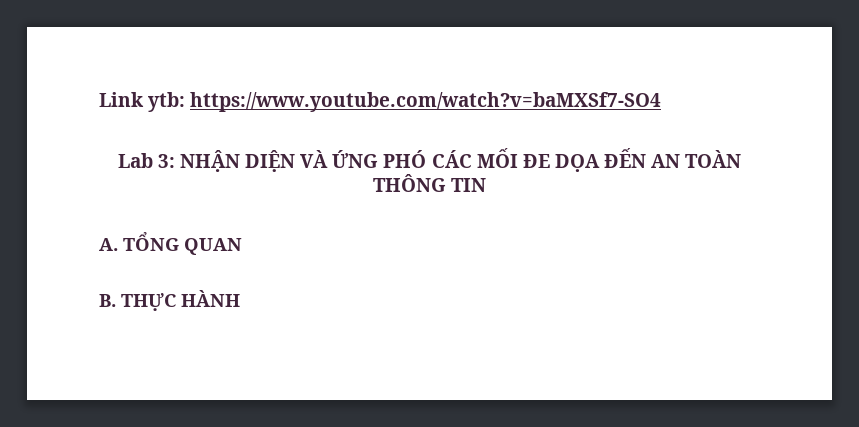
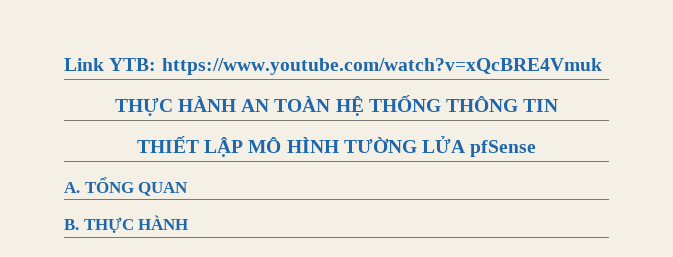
[148,92,662,112] [117,148,742,172] [372,174,487,192] ytb: https://www.youtube.com/watch?v=baMXSf7-SO4 // Lab 3: NHẬN DIỆN VÀ ỨNG PHÓ CÁC MỐI ĐE DỌA ĐẾN AN TOÀN THÔNG TIN -> [109,58,602,75] [114,95,559,116] [136,136,537,157] YTB: https://www.youtube.com/watch?v=xQcBRE4Vmuk // THỰC HÀNH AN TOÀN HỆ THỐNG THÔNG TIN // THIẾT LẬP MÔ HÌNH TƯỜNG LỬA pfSense

